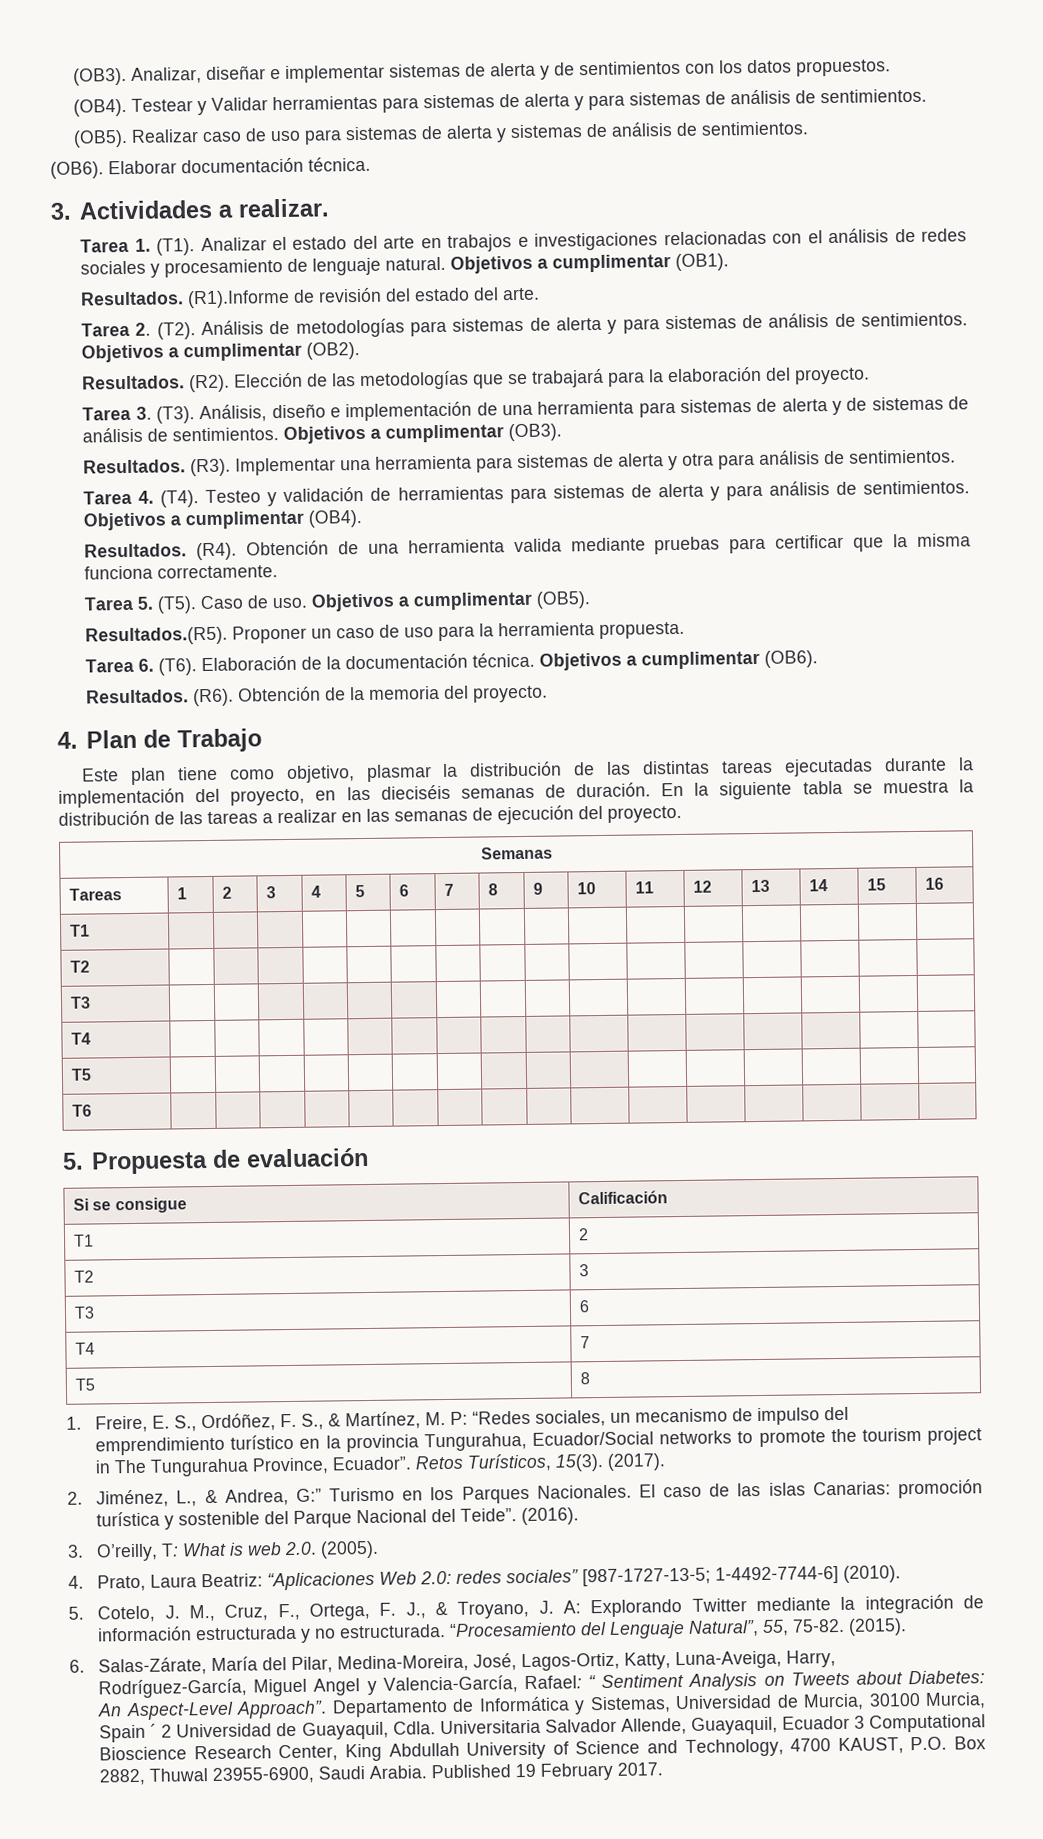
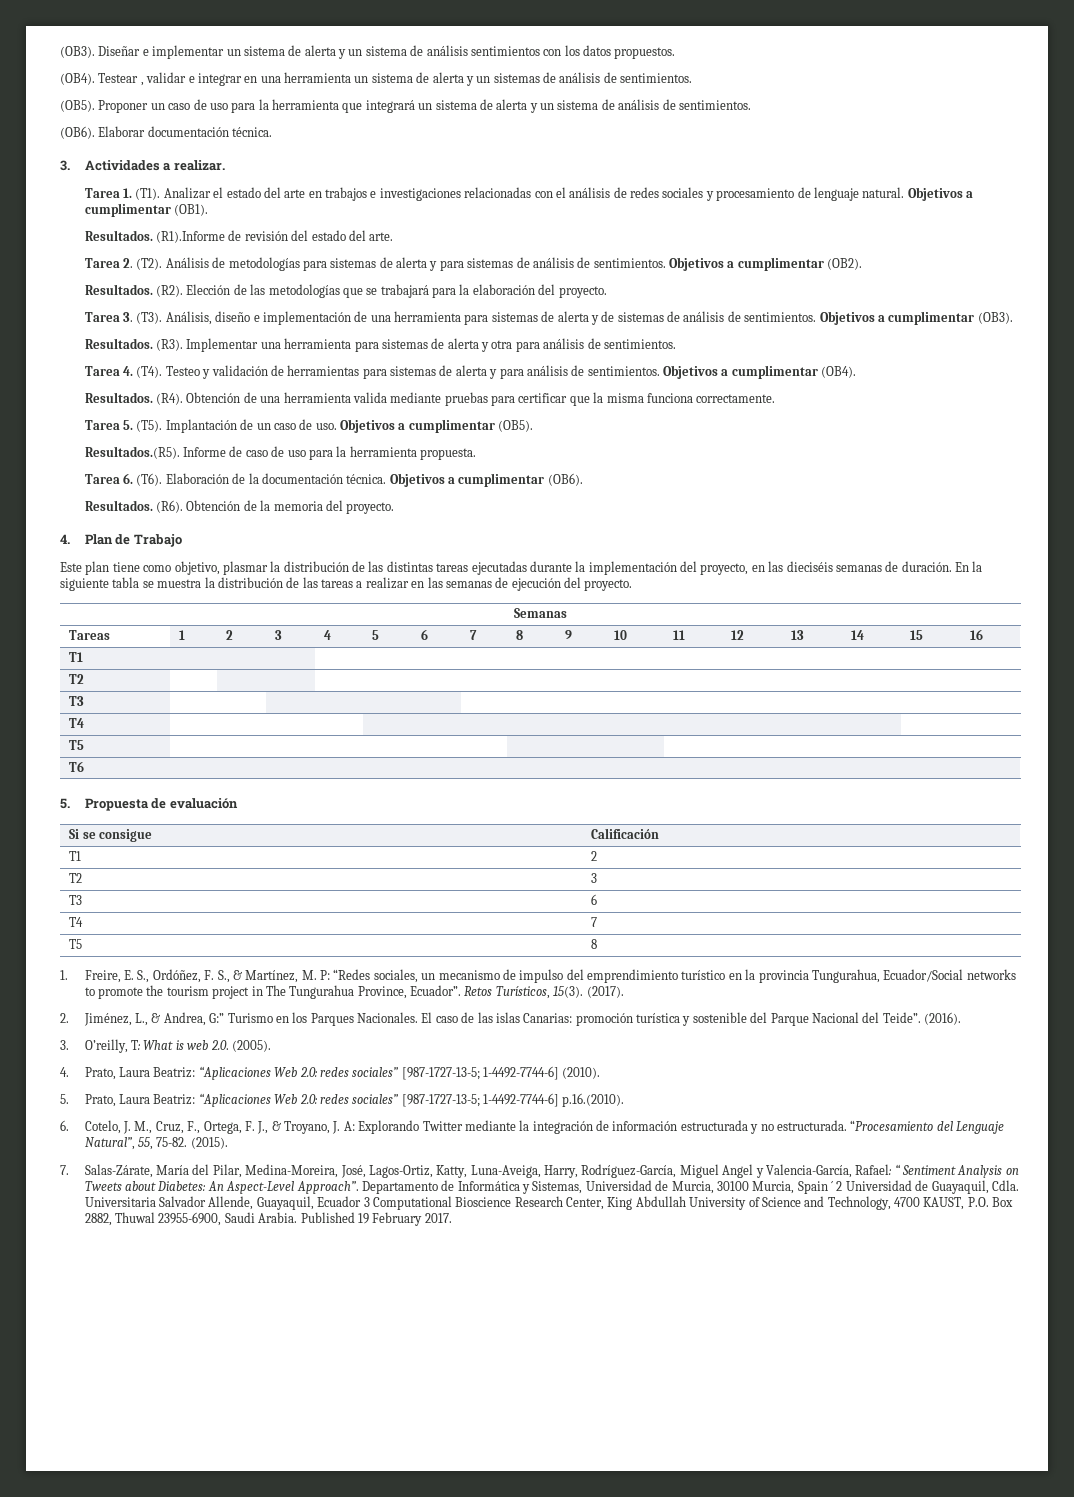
[72,62,575,86] (OB3). Analizar, diseñar e implementar sistemas de alerta y de -> [60,45,468,59] (OB3). Diseñar e implementar un sistema de alerta y un sistema de análisis
[196,93,625,116] y Validar herramientas para sistemas de alerta y para -> [140,72,491,86] , validar e integrar en una herramienta un sistema de alerta y un
[130,124,583,145] Realizar caso de uso para sistemas de alerta y sistemas -> [98,99,599,113] Proponer un caso de uso para la herramienta que integrará un sistema de alerta y un sistema
[200,595,245,610] Caso -> [165,419,296,433] Implantación de un caso
[232,625,333,644] Proponer un -> [182,446,243,457] Informe de
(84, 1613) none -> [84,1093,625,1107] [60,1120,69,1131] Prato, Laura Beatriz: “Aplicaciones Web 2.0: redes sociales” [987-1727-13-5; 1-4492-7744-6] p.16.(2010). // 6.
[69,1659,85,1673] 6. -> [60,1165,69,1175] 7.

